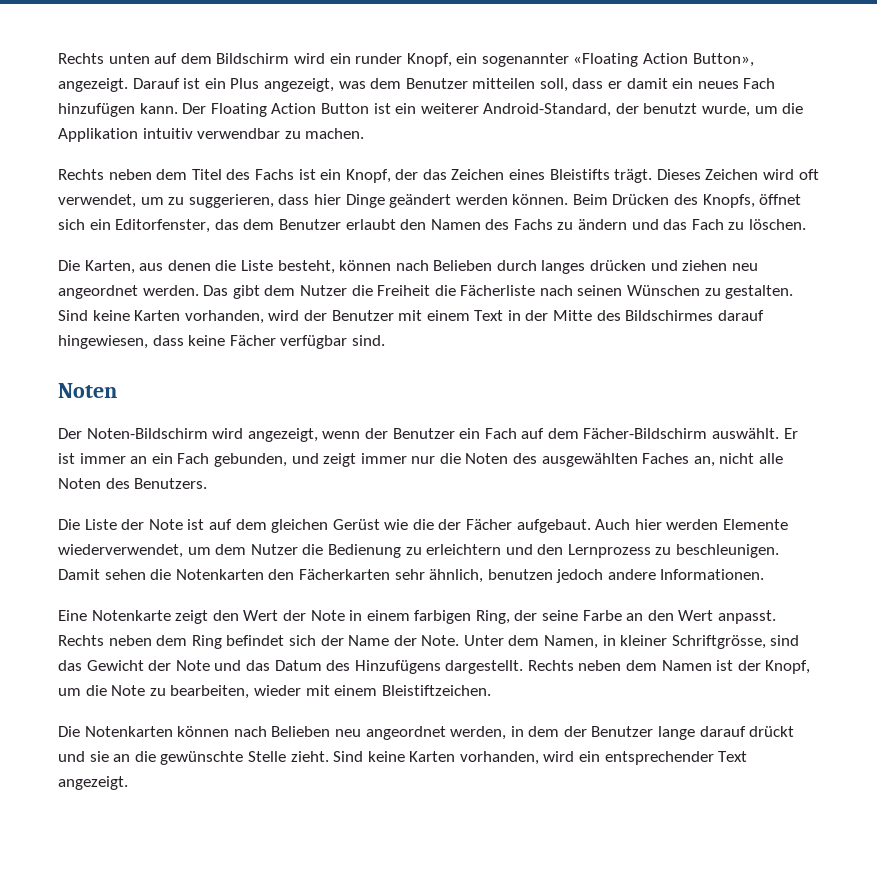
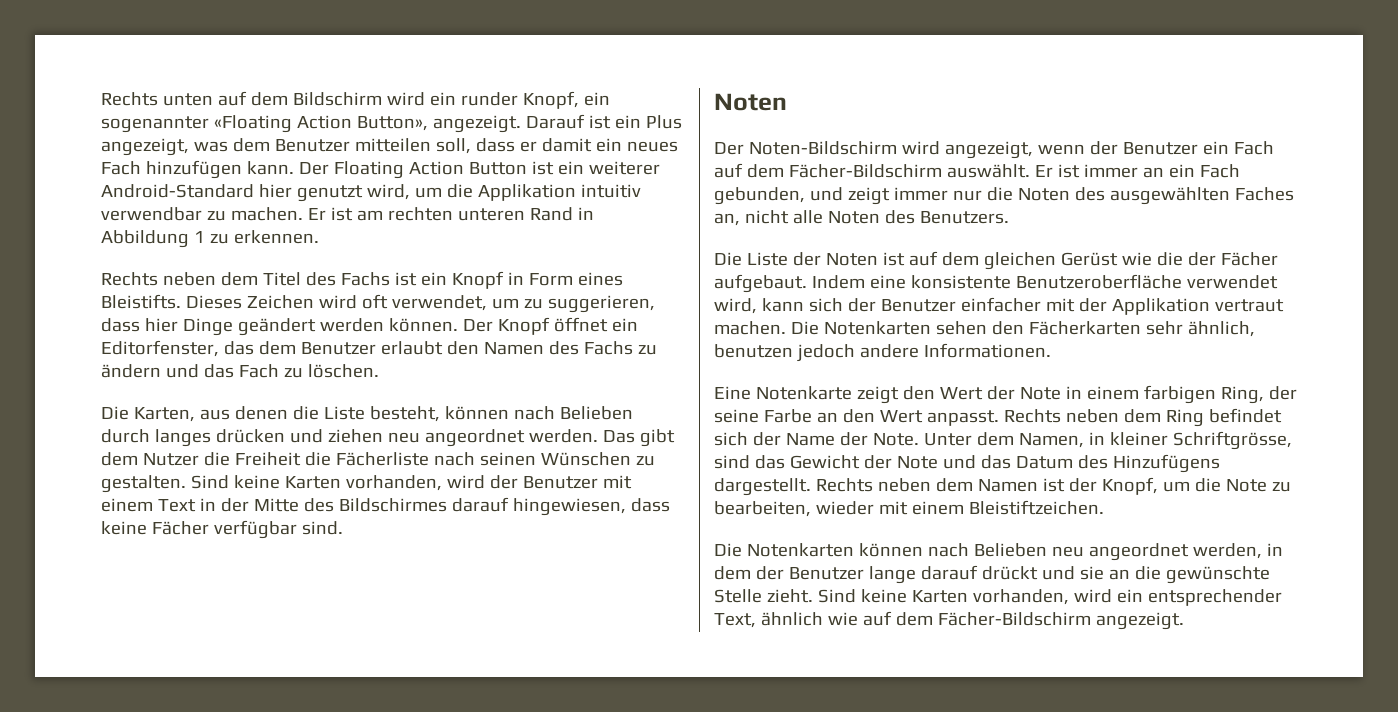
[483,103,751,117] Android-Standard, der benutzt wurde, -> [101,184,410,202] Android-Standard hier genutzt wird,
(365, 133) none -> [307,207,594,221] [101,230,319,248] Er ist am rechten unteren Rand in Abbildung 1 zu erkennen.
[345,169,653,183] Knopf, der das Zeichen eines Bleistifts trägt. -> [451,271,623,289] [101,294,181,309] Knopf in Form eines Bleistifts.
[572,194,802,208] [58,219,85,230] Beim Drücken des Knopfs, öffnet sich -> [462,317,608,335] Der Knopf öffnet
[148,519,183,530] Note -> [825,253,878,266] Noten
[595,519,789,530] [58,544,780,558] [58,569,264,580] Auch hier werden Elemente wiederverwendet, um dem Nutzer die Bedienung zu erleichtern und den Lernprozess zu beschleunigen. Damit sehen die Notenkarten -> [811,274,1278,289] [714,297,1284,315] [714,321,987,335] Indem eine konsistente Benutzeroberfläche verwendet wird, kann sich der Benutzer einfacher mit der Applikation vertraut machen. Die Notenkarten sehen
[718,751,748,762] Text -> [714,611,1091,628] Text, ähnlich wie auf dem Fächer-Bildschirm

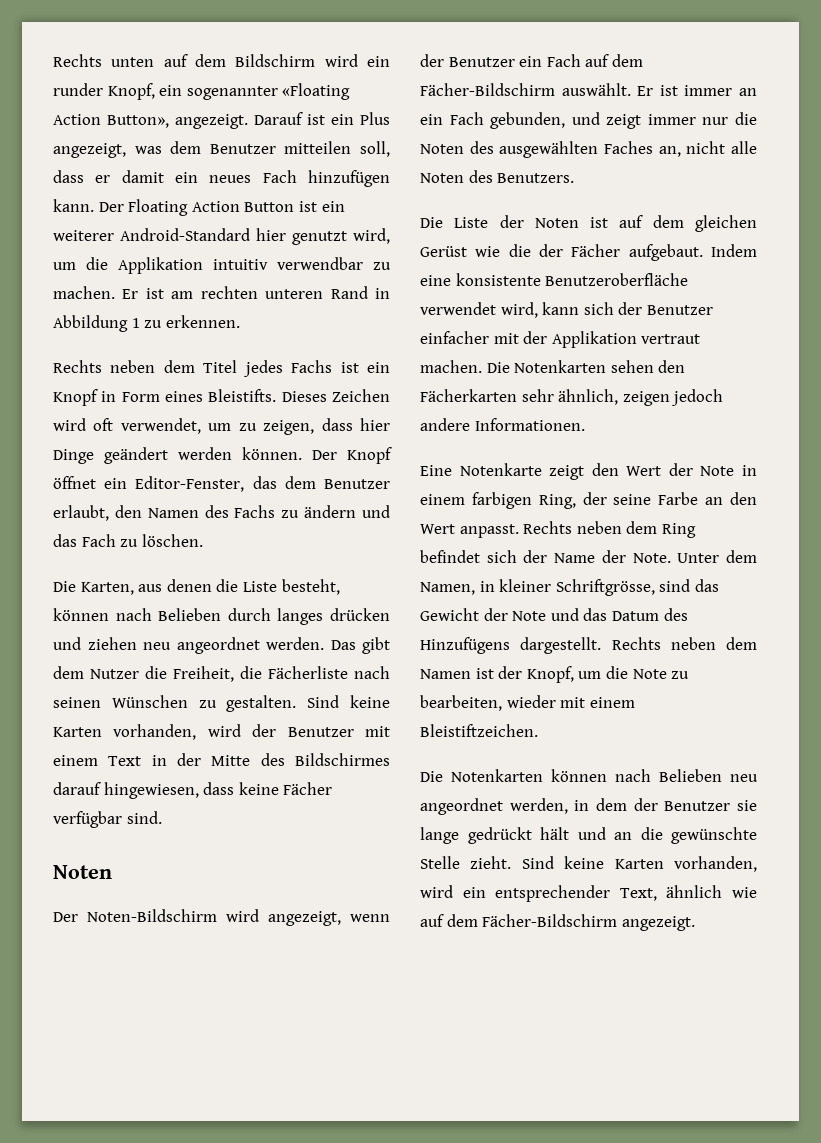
[305,272,336,286] des -> [242,360,283,377] jedes
[547,295,655,313] suggerieren, -> [263,420,315,435] zeigen,
[101,340,219,357] Editorfenster, -> [135,476,245,492] Editor-Fenster,
[380,341,443,355] erlaubt -> [53,505,109,521] erlaubt,
[234,452,301,466] Freiheit -> [173,666,234,682] Freiheit,
[714,344,793,358] benutzen -> [622,391,670,406] zeigen
[868,565,1104,584] lange darauf drückt und sie -> [737,800,757,811] [420,827,606,844] sie lange gedrückt hält und

